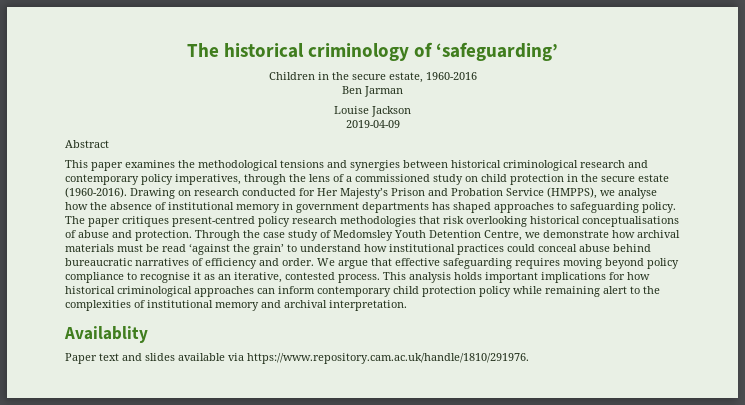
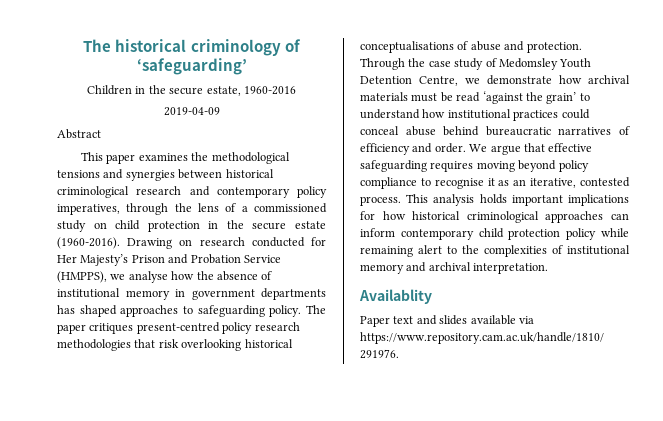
[342,86,403,97] [334,106,411,117] // Ben Jarman // Louise Jackson -> (296, 90) none

